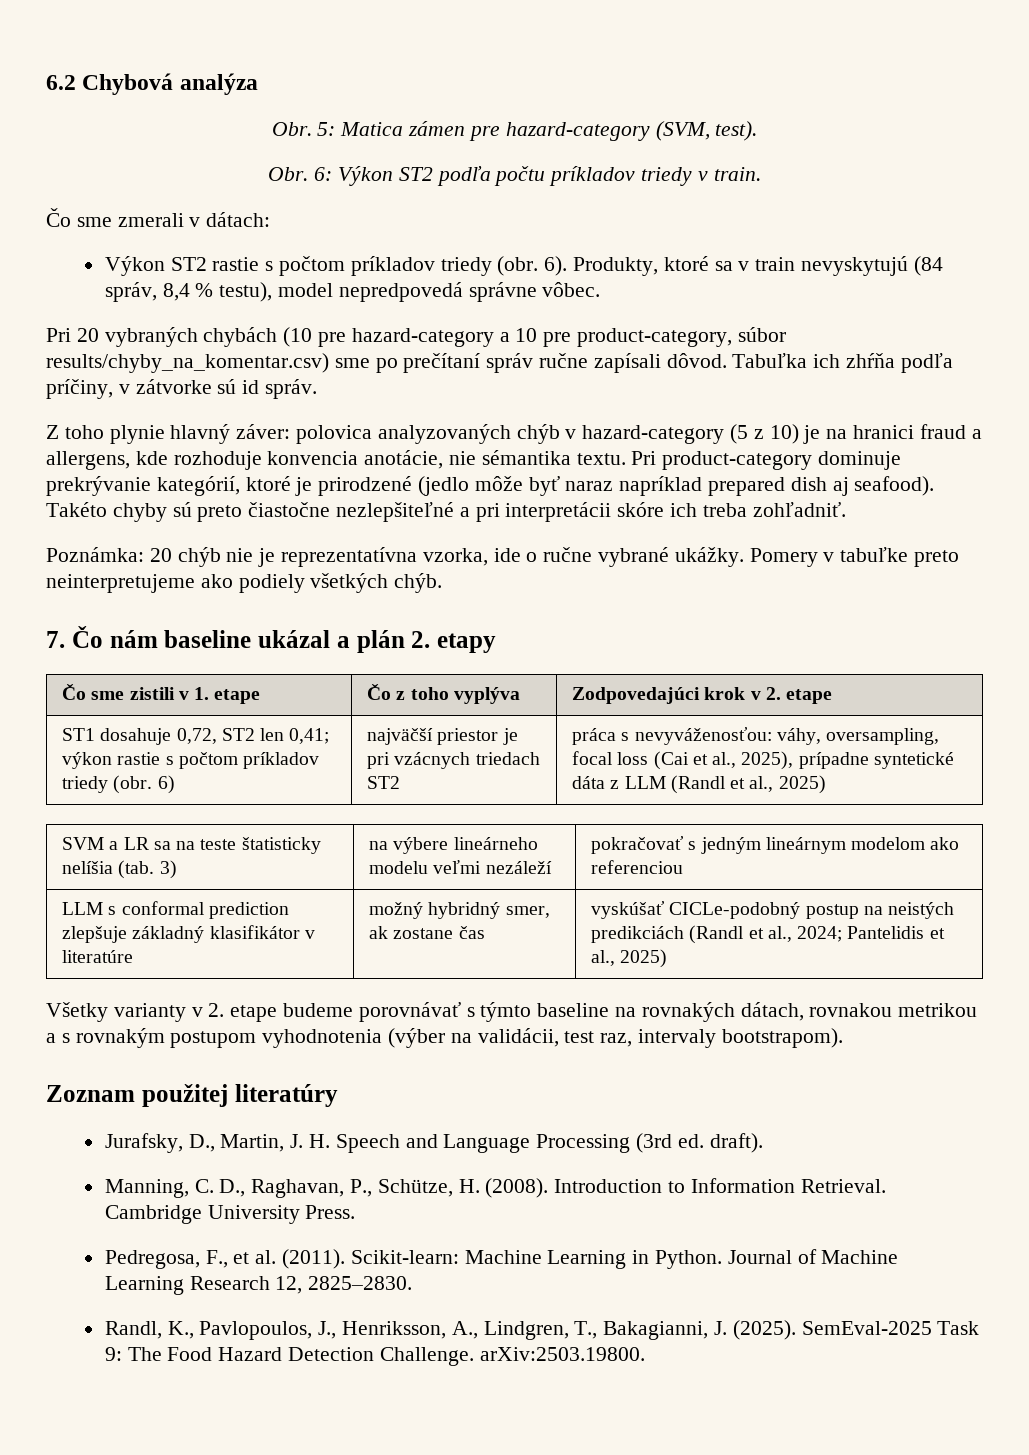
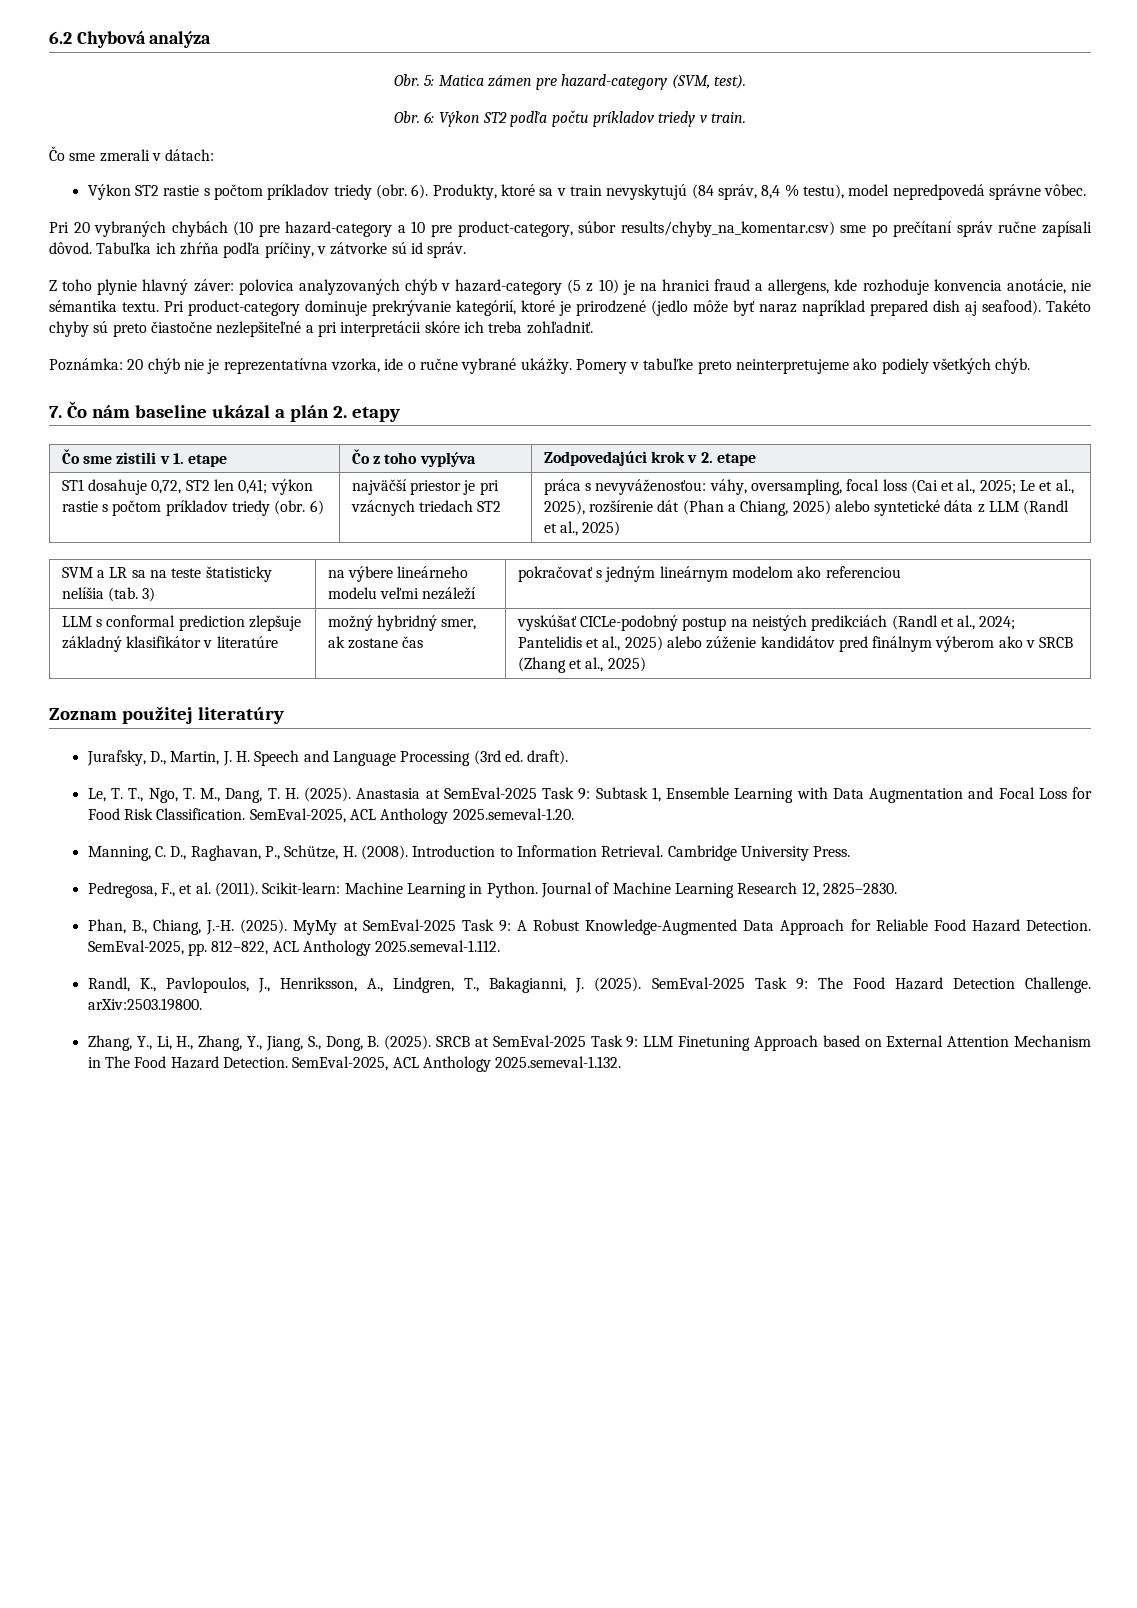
[741,751,869,770] 2025), prípadne -> [979,479,1074,494] [543,500,870,516] 2025; Le et al., 2025), rozšírenie dát (Phan a Chiang, 2025) alebo
[46,1002,978,1022] [46,1028,843,1048] // Všetky varianty v 2. etape budeme porovnávať s týmto baseline na rovnakých dátach, rovnakou metrikou a s rovnakým postupom vyhodnotenia (výber na validácii, test raz, intervaly bootstrapom). -> [666,636,1074,652] [517,657,646,673] alebo zúženie kandidátov pred finálnym výberom ako v SRCB (Zhang et al., 2025)
(763, 1143) none -> [87,787,1093,803] [87,808,574,824] // Le, T. T., Ngo, T. M., Dang, T. H. (2025). Anastasia at SemEval-2025 Task 9: Subtask 1, Ensemble Learning with Data Augmentation and Focal Loss for Food Risk Classification. SemEval-2025, ACL Anthology 2025.semeval-1.20.
(413, 1283) none -> [87,919,1092,935] [87,940,501,956] // Phan, B., Chiang, J.-H. (2025). MyMy at SemEval-2025 Task 9: A Robust Knowledge-Augmented Data Approach for Reliable Food Hazard Detection. SemEval-2025, pp. 812–822, ACL Anthology 2025.semeval-1.112.
(645, 1354) none -> [87,1035,1091,1051] [87,1056,622,1072] // Zhang, Y., Li, H., Zhang, Y., Jiang, S., Dong, B. (2025). SRCB at SemEval-2025 Task 9: LLM Finetuning Approach based on External Attention Mechanism in The Food Hazard Detection. SemEval-2025, ACL Anthology 2025.semeval-1.132.

